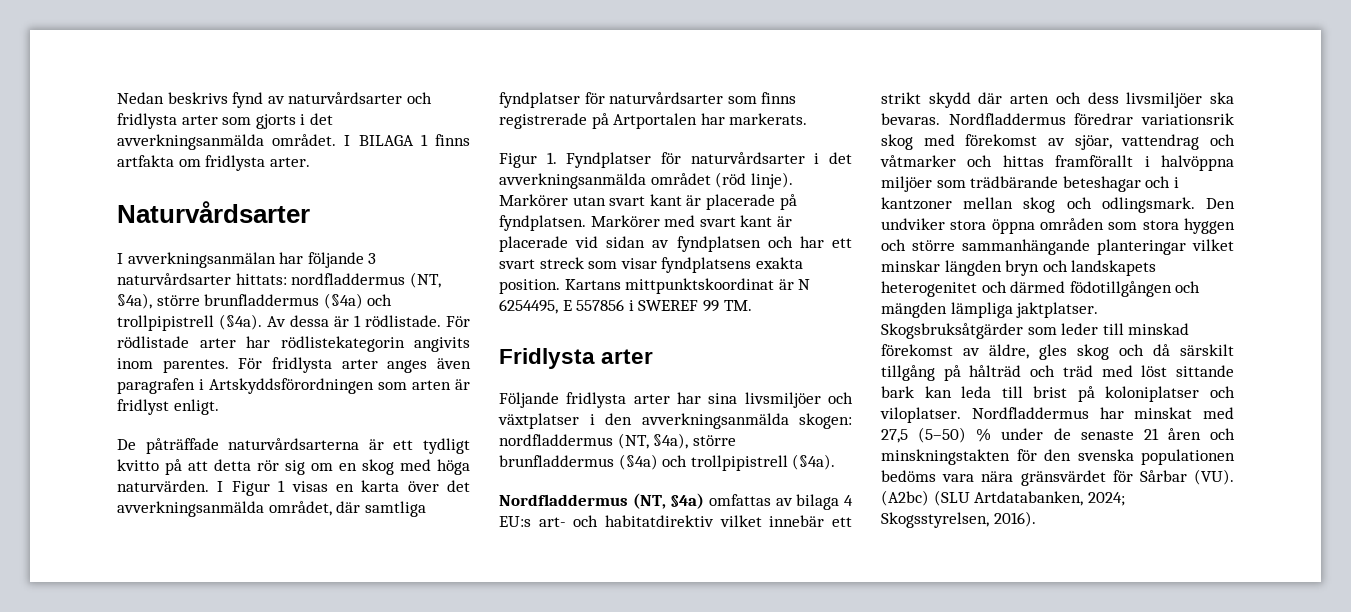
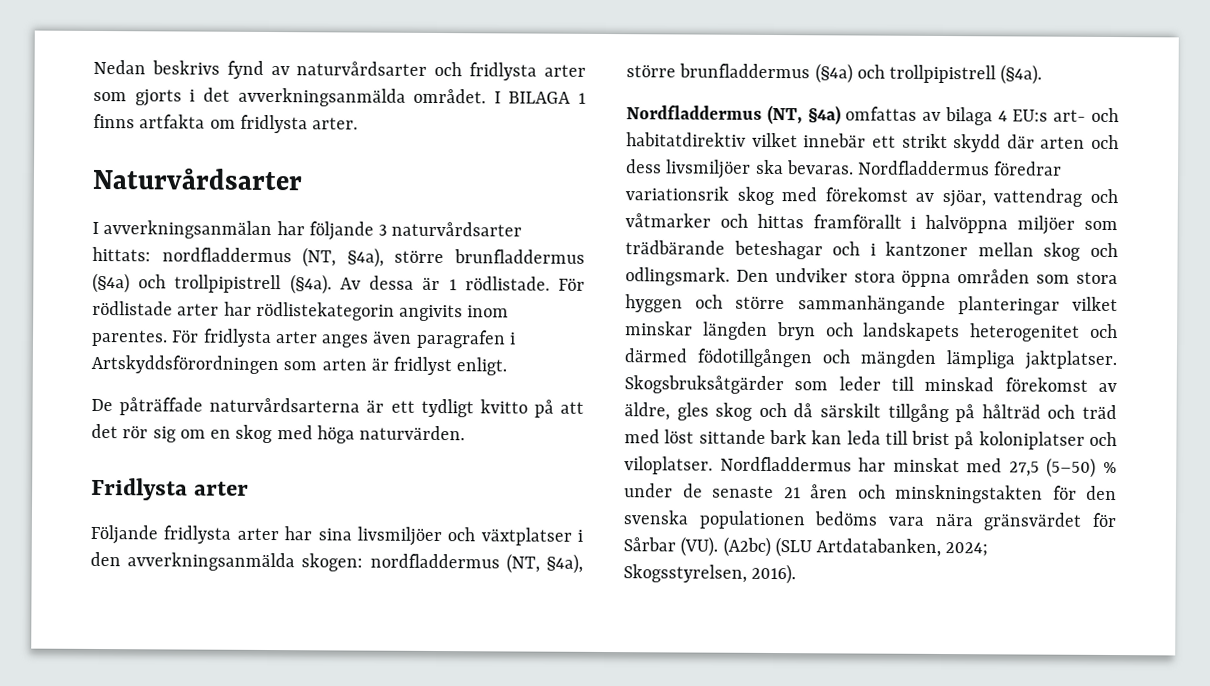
[214,459,251,471] detta -> [91,423,118,439] det
[217,480,470,496] [117,501,426,517] [499,92,797,108] [499,113,808,129] [499,152,852,168] [499,172,793,189] [499,194,797,210] [499,215,792,231] [499,236,852,252] [499,257,803,273] [499,278,811,294] [499,299,752,314] I Figur 1 visas en karta över det avverkningsanmälda området, där samtliga fyndplatser för naturvårdsarter som finns registrerade på Artportalen har markerats. // Figur 1. Fyndplatser för naturvårdsarter i det avverkningsanmälda området (röd linje). Markörer utan svart kant är placerade på fyndplatsen. Markörer med svart kant är placerade vid sidan av fyndplatsen och har ett svart streck som visar fyndplatsens exakta position. Kartans mittpunktskoordinat är N 6254495, E 557856 i SWEREF 99 TM. -> (466, 433) none

